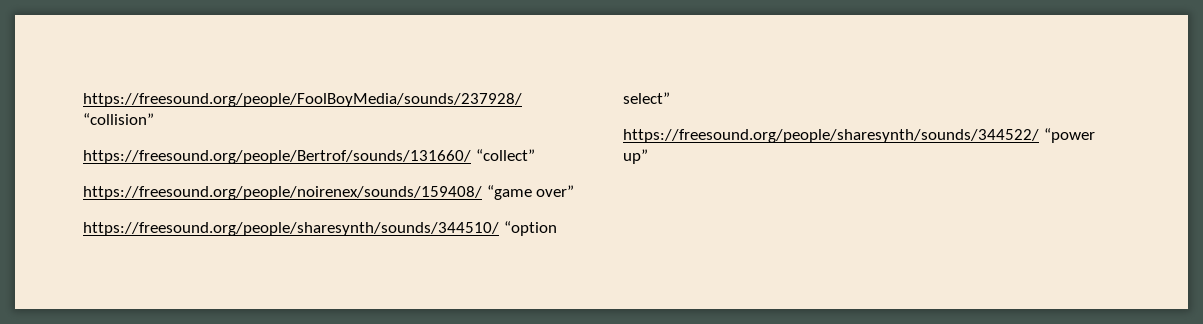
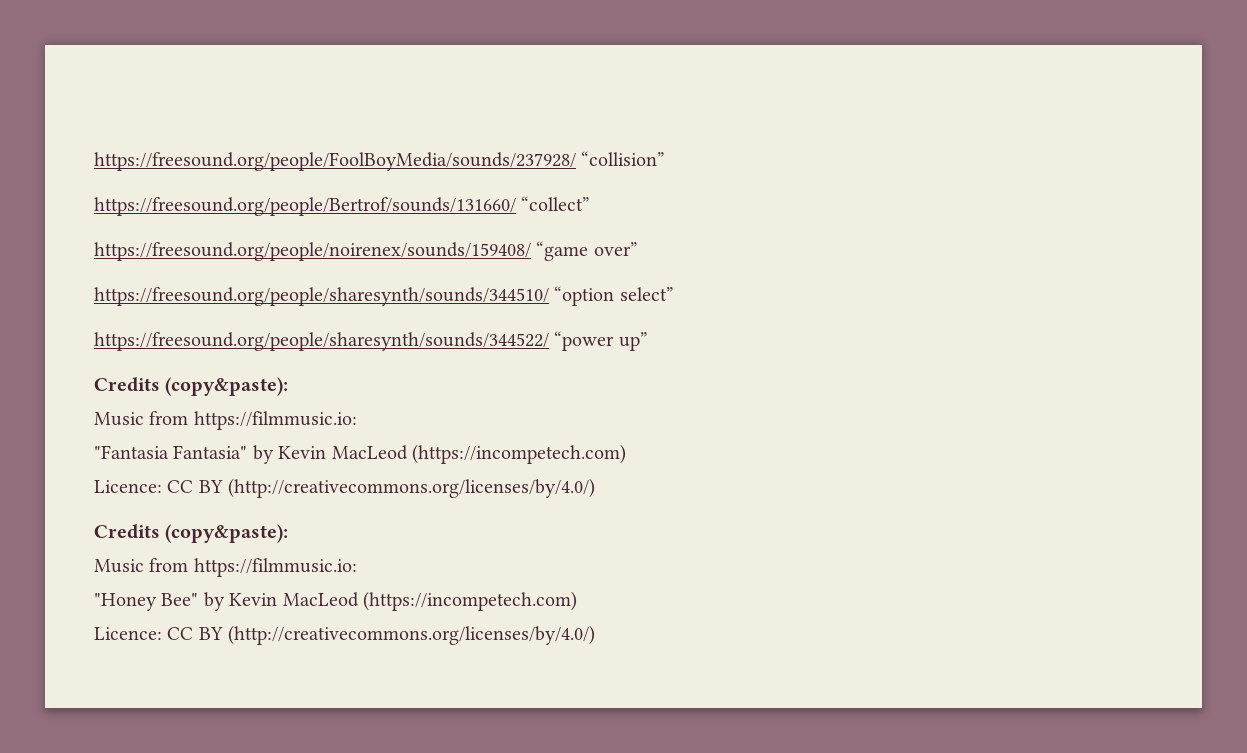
(648, 156) none -> [94,377,289,396] [94,411,357,430] [94,444,626,464] [94,478,596,498] [94,524,289,543] [94,558,357,577] [94,591,577,611] [94,625,596,645] // Credits (copy&paste): // Music from https://filmmusic.io: // "Fantasia Fantasia" by Kevin MacLeod (https://incompetech.com) // Licence: CC BY (http://creativecommons.org/licenses/by/4.0/) // Credits (copy&paste): // Music from https://filmmusic.io: // "Honey Bee" by Kevin MacLeod (https://incompetech.com) // Licence: CC BY (http://creativecommons.org/licenses/by/4.0/)

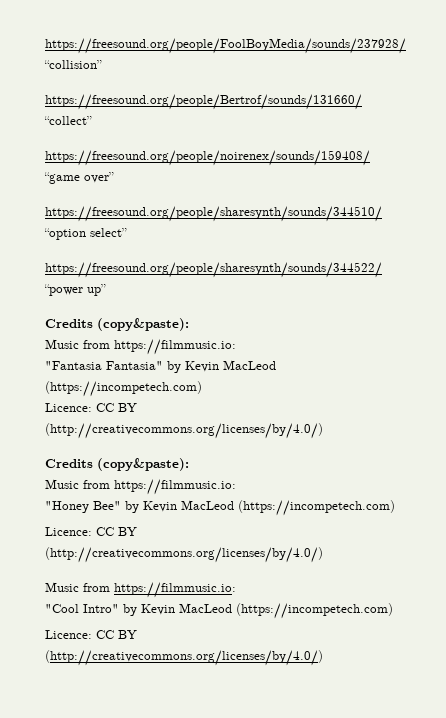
(596, 635) none -> [45,582,236,598] [45,603,393,619] [45,630,137,639] [45,650,323,666] // Music from https://filmmusic.io: // "Cool Intro" by Kevin MacLeod (https://incompetech.com) // Licence: CC BY (http://creativecommons.org/licenses/by/4.0/)

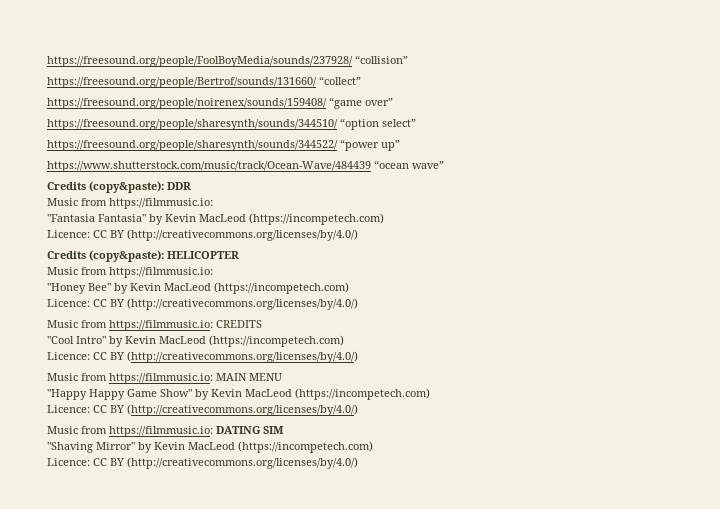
[45,318,189,331] // Credits (copy&paste): -> [47,160,444,172] [47,181,191,193] // https://www.shutterstock.com/music/track/Ocean-Wave/484439 “ocean wave” // Credits (copy&paste): DDR
(189, 464) none -> [167,251,239,259] HELICOPTER
(236, 590) none -> [216,320,262,328] CREDITS
(323, 658) none -> [47,373,282,384] [47,388,430,400] [47,404,358,416] [47,426,284,437] [47,441,373,453] [47,457,358,469] // Music from https://filmmusic.io: MAIN MENU // "Happy Happy Game Show" by Kevin MacLeod (https://incompetech.com) // Licence: CC BY (http://creativecommons.org/licenses/by/4.0/) // Music from https://filmmusic.io: DATING SIM // "Shaving Mirror" by Kevin MacLeod (https://incompetech.com) // Licence: CC BY (http://creativecommons.org/licenses/by/4.0/)

